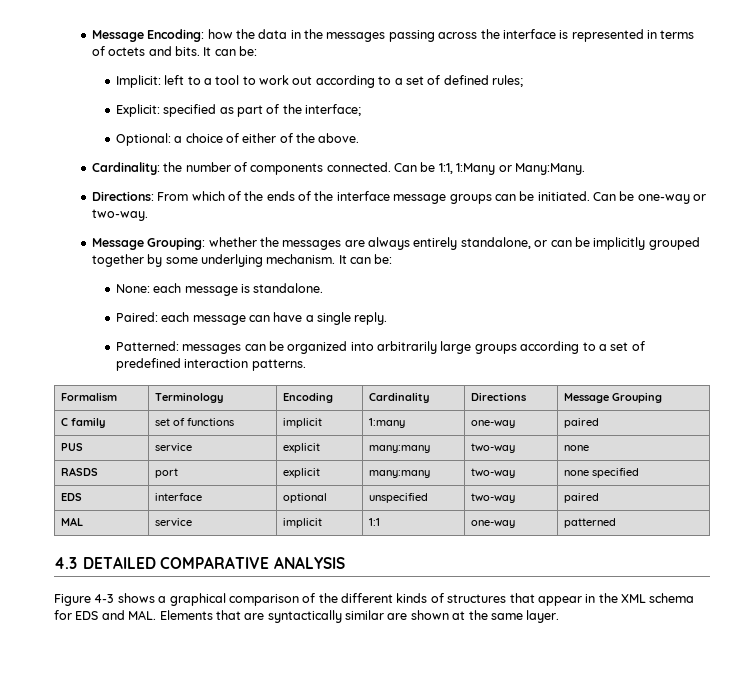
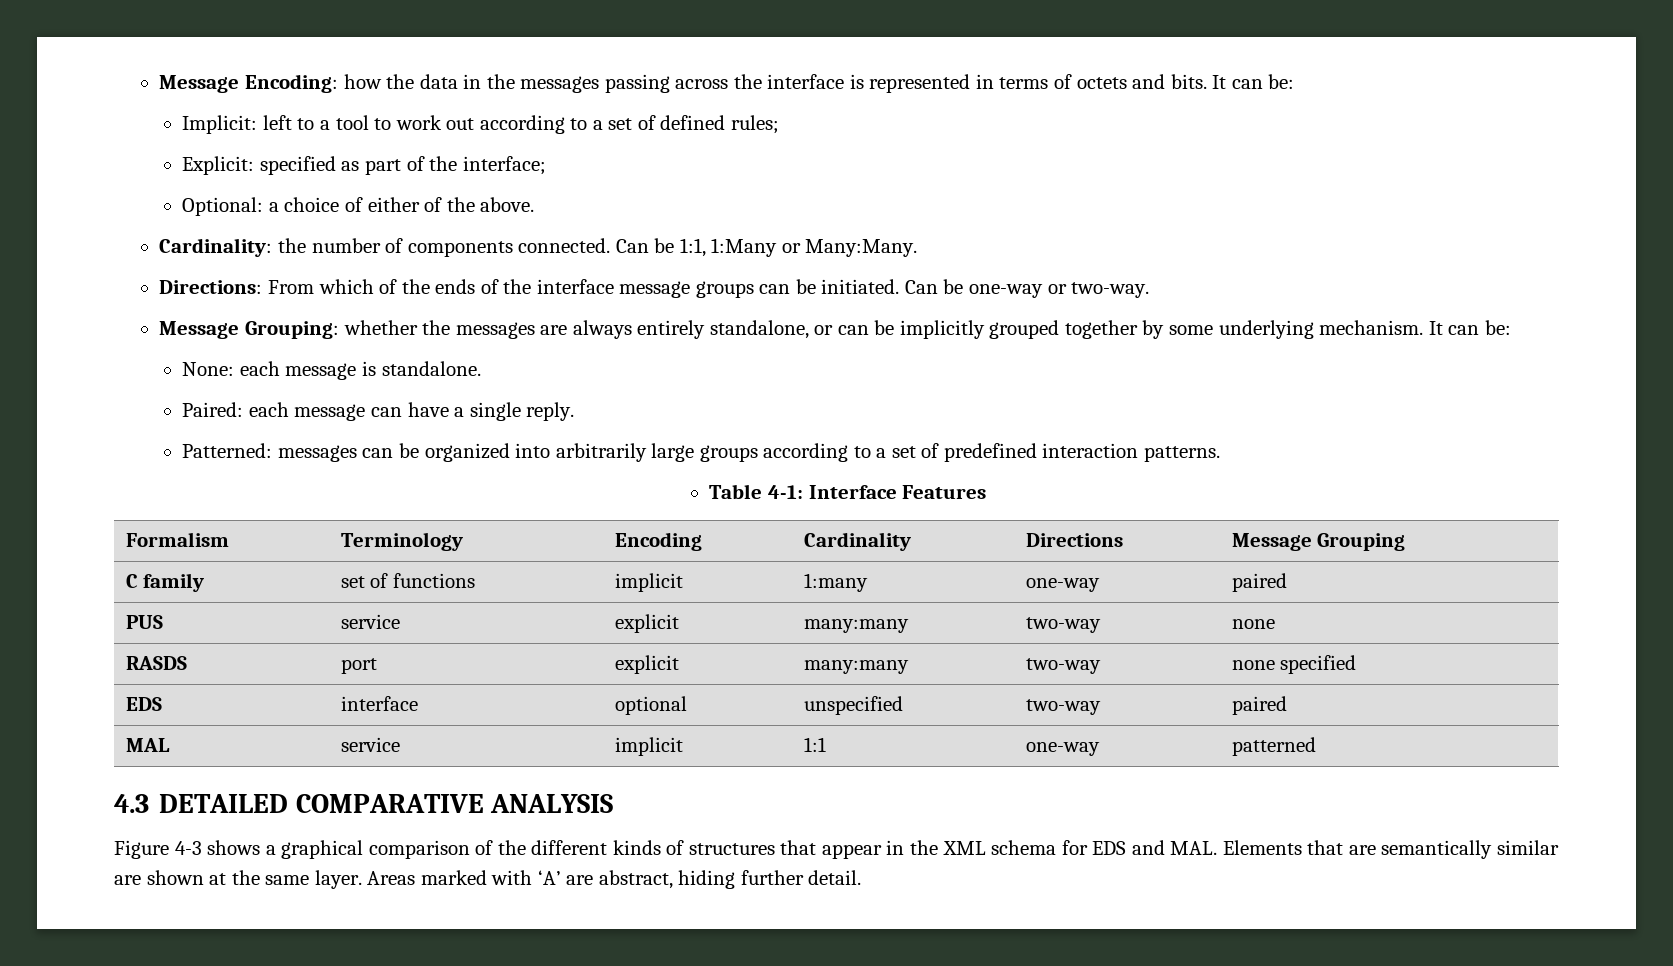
(306, 365) none -> [709,484,987,499] // Table 4-1: Interface Features
[267,610,342,623] syntactically -> [1381,840,1493,859] semantically
(560, 616) none -> [367,870,862,889] Areas marked with ‘A’ are abstract, hiding further detail.

